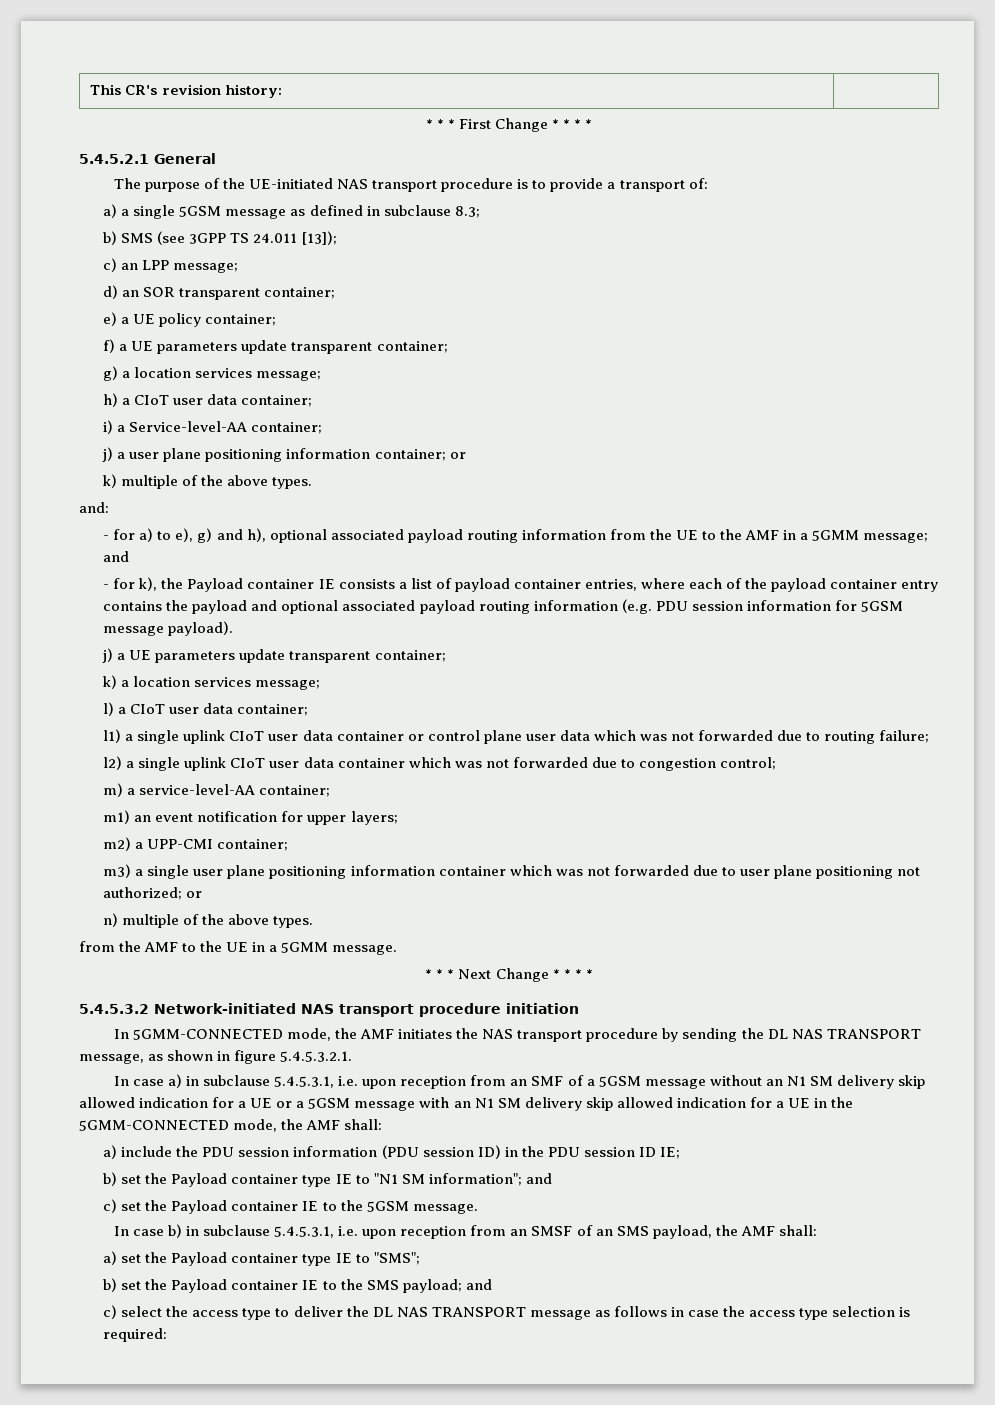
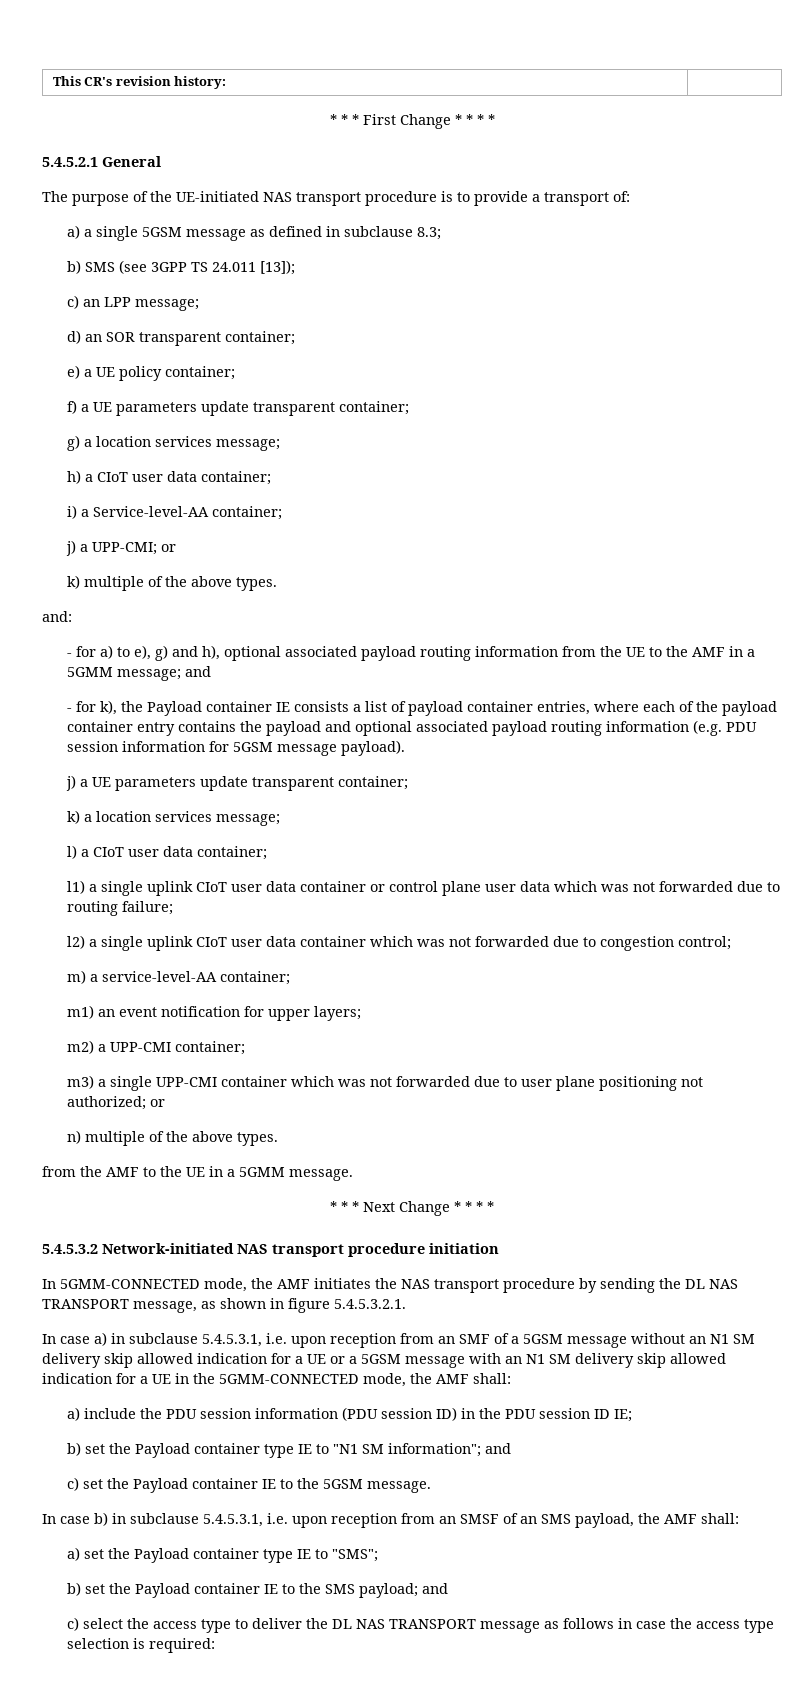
[129,448,446,462] user plane positioning information container; -> [91,542,157,555] UPP-CMI;
[193,865,435,879] user plane positioning information -> [155,1077,217,1087] UPP-CMI

